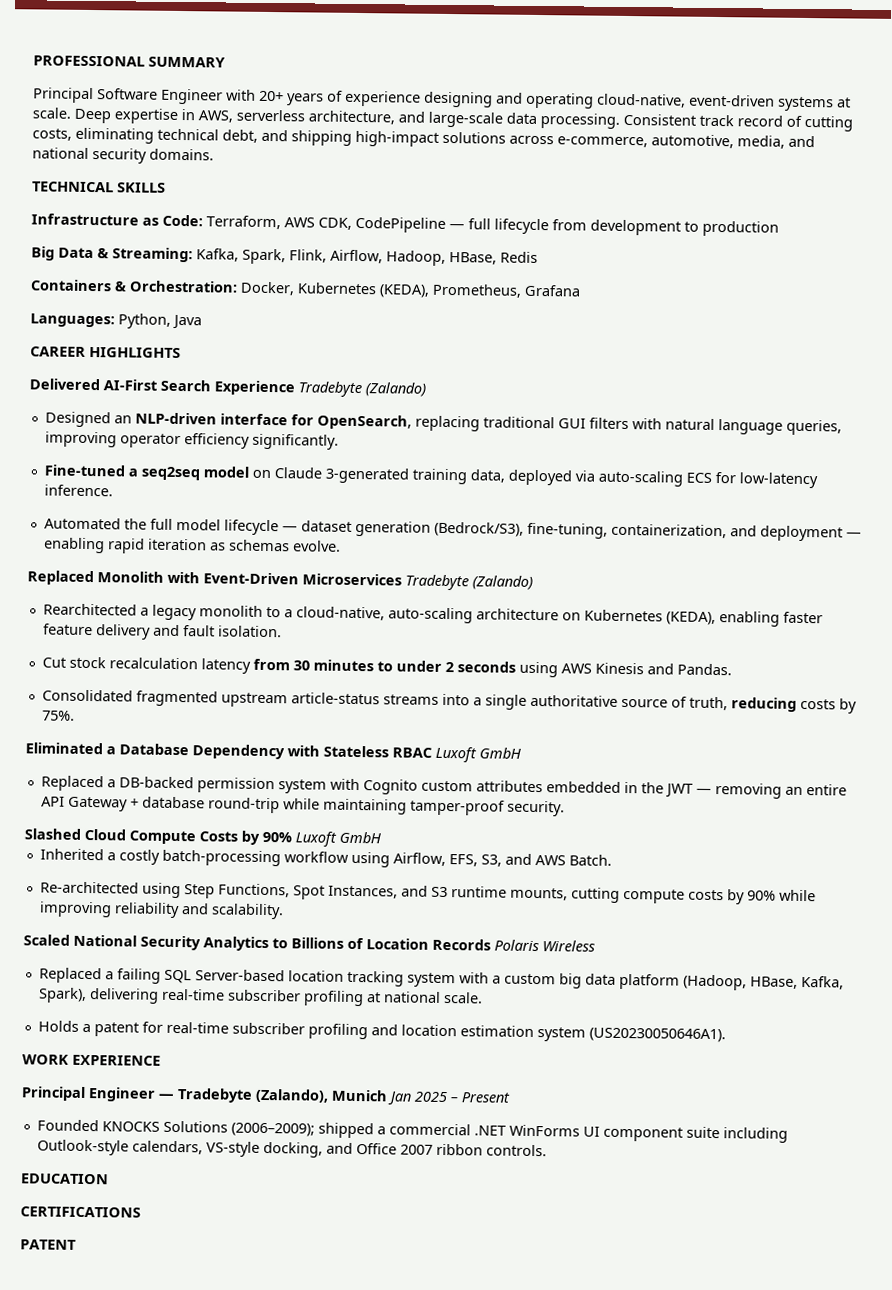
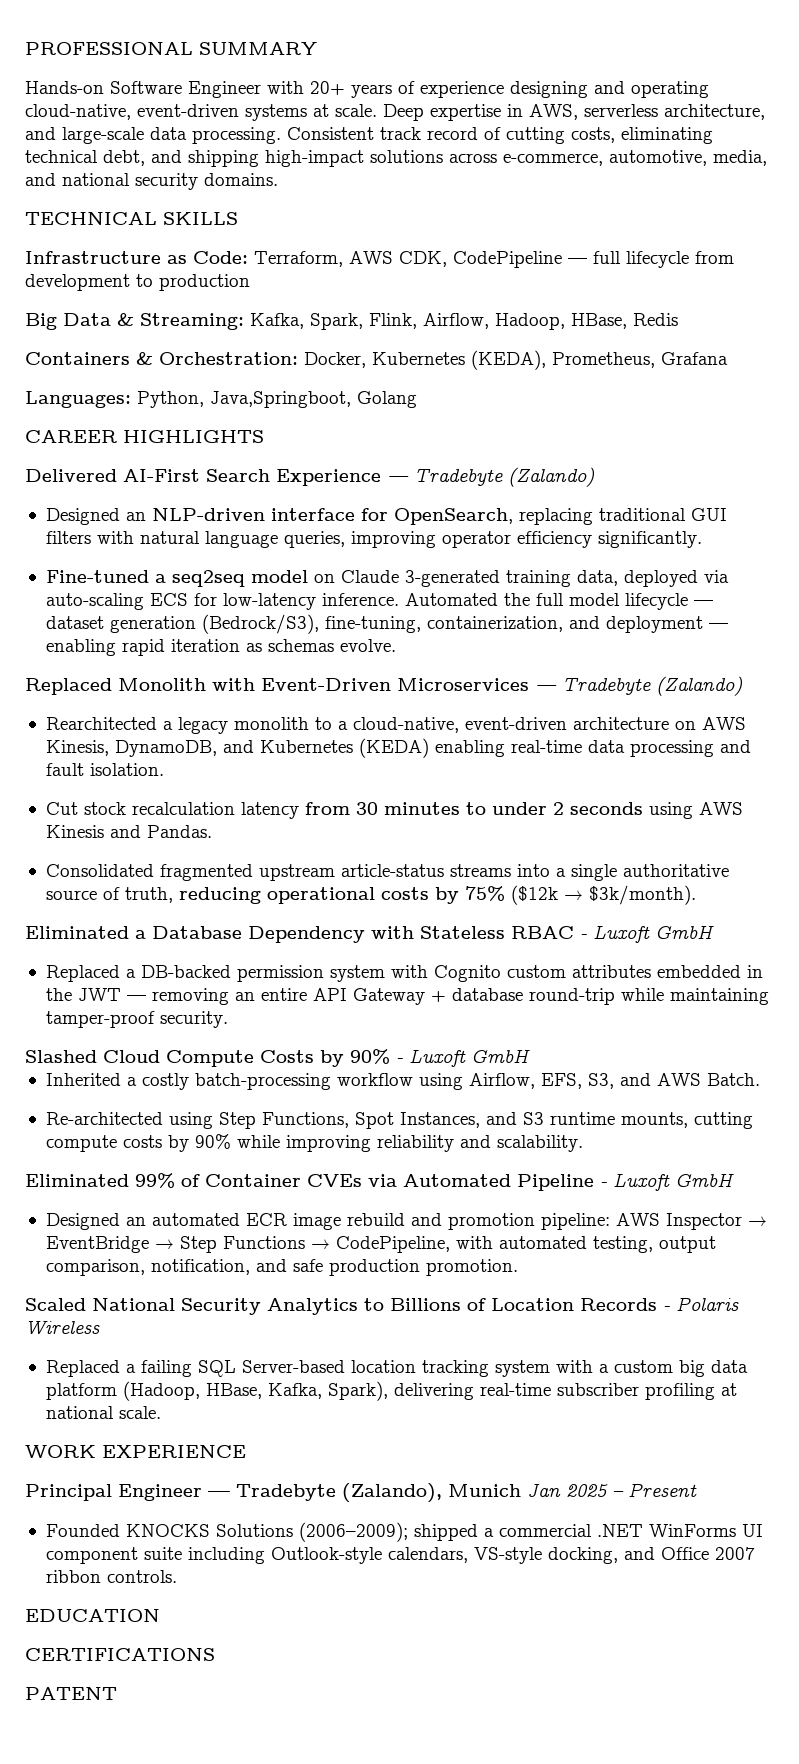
[33,87,94,104] Principal -> [25,81,104,94] Hands-on
[172,314,202,330] Java -> [210,391,417,408] Java,Springboot, Golang
(295, 388) none -> [387,476,409,482] —
(113, 490) // -> (399, 599) none
(402, 579) none -> [535,685,557,691] —
[387,607,473,624] auto-scaling -> [464,717,567,730] event-driven
[583,609,823,627] [42,623,151,640] Kubernetes (KEDA), enabling faster feature delivery -> [701,717,746,730] [45,738,714,758] AWS Kinesis, DynamoDB, and Kubernetes (KEDA) enabling real-time data processing
[799,698,857,714] [41,710,75,721] costs by 75%. -> [266,885,696,905] operational costs by 75% ($12k → $3k/month).
(432, 752) none -> [580,934,587,939] -
(292, 837) none -> [396,1058,403,1063] -
(284, 911) none -> [25,1173,734,1191] [45,1213,767,1230] [45,1236,716,1253] [45,1259,518,1276] // Eliminated 99% of Container CVEs via Automated Pipeline - Luxoft GmbH // Designed an automated ECR image rebuild and promotion pipeline: AWS Inspector → EventBridge → Step Functions → CodePipeline, with automated testing, output comparison, notification, and safe production promotion.
(491, 944) none -> [663,1306,670,1311] -
[37,1020,726,1043] // Holds a patent for real-time subscriber profiling and location estimation system (US20230050646A1). -> (161, 1412) none

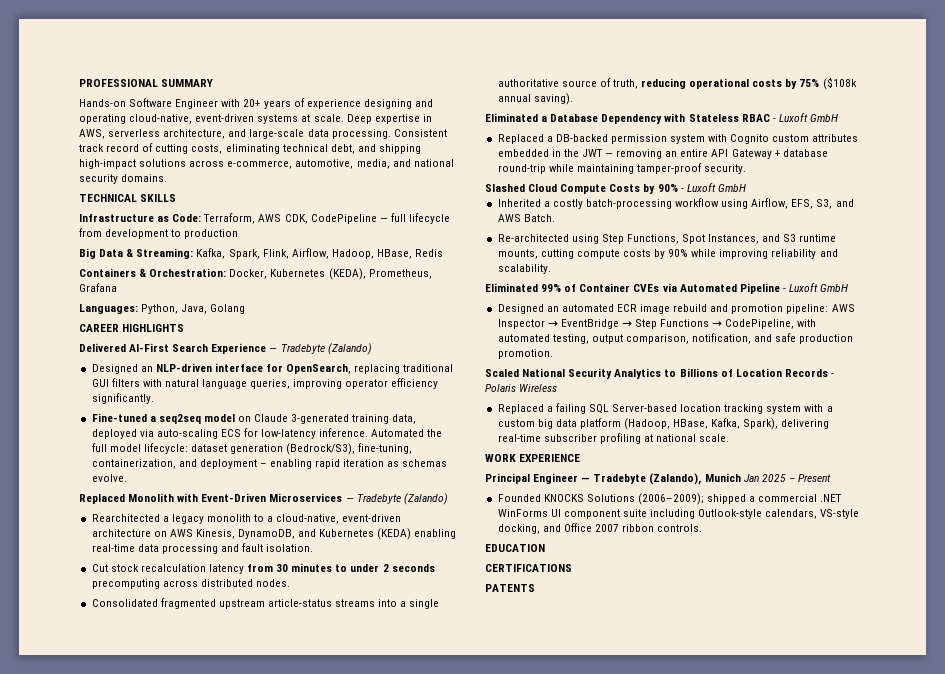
[210,391,351,408] Java,Springboot, -> [181,304,208,314] Java,
[624,593,713,610] lifecycle — -> [143,443,188,454] lifecycle:
[708,623,728,629] — -> [259,463,267,467] –
[648,802,743,819] [45,825,212,838] using AWS Kinesis and Pandas. -> [91,579,290,589] precomputing across distributed nodes.
[510,885,696,905] ($12k → $3k/month). -> [822,77,857,90] [497,93,573,105] ($108k annual saving).
[25,1687,117,1700] PATENT -> [485,584,535,592] PATENTS

